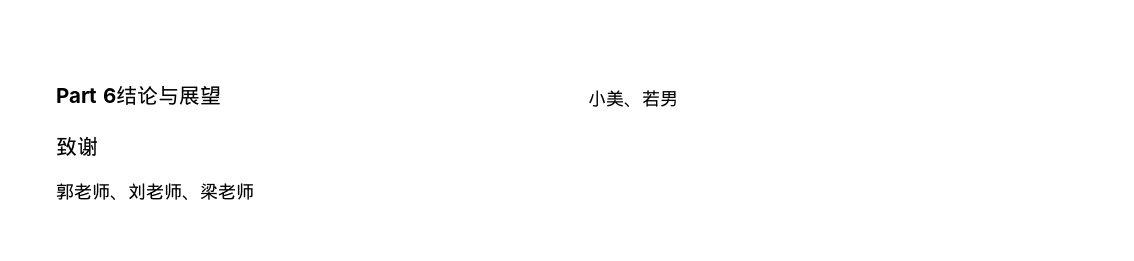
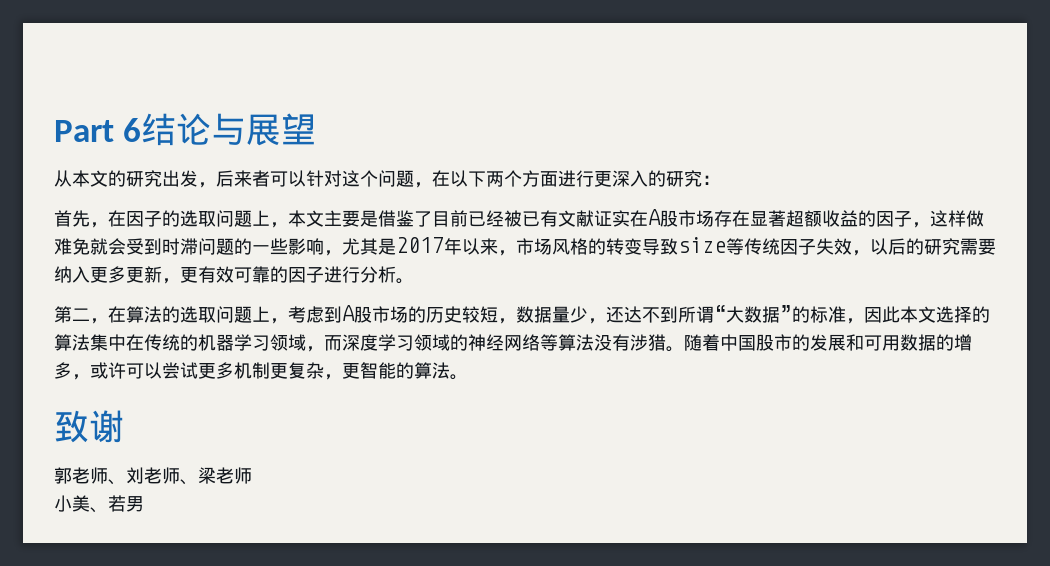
(221, 95) none -> [54,170,720,188] [54,209,984,228] [54,237,996,256] [54,266,414,284] [54,305,990,324] [54,334,972,352] [54,362,468,380] // 从本文的研究出发，后来者可以针对这个问题，在以下两个方面进行更深入的研究： // 首先，在因子的选取问题上，本文主要是借鉴了目前已经被已有文献证实在A股市场存在显著超额收益的因子，这样做难免就会受到时滞问题的一些影响，尤其是2017年以来，市场风格的转变导致size等传统因子失效，以后的研究需要纳入更多更新，更有效可靠的因子进行分析。 // 第二，在算法的选取问题上，考虑到A股市场的历史较短，数据量少，还达不到所谓“大数据”的标准，因此本文选择的算法集中在传统的机器学习领域，而深度学习领域的神经网络等算法没有涉猎。随着中国股市的发展和可用数据的增多，或许可以尝试更多机制更复杂，更智能的算法。

